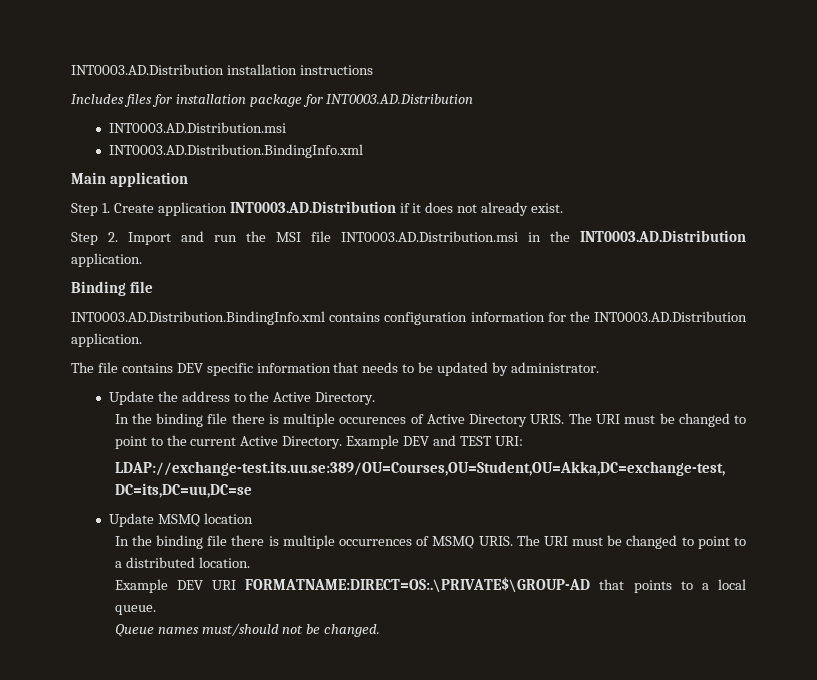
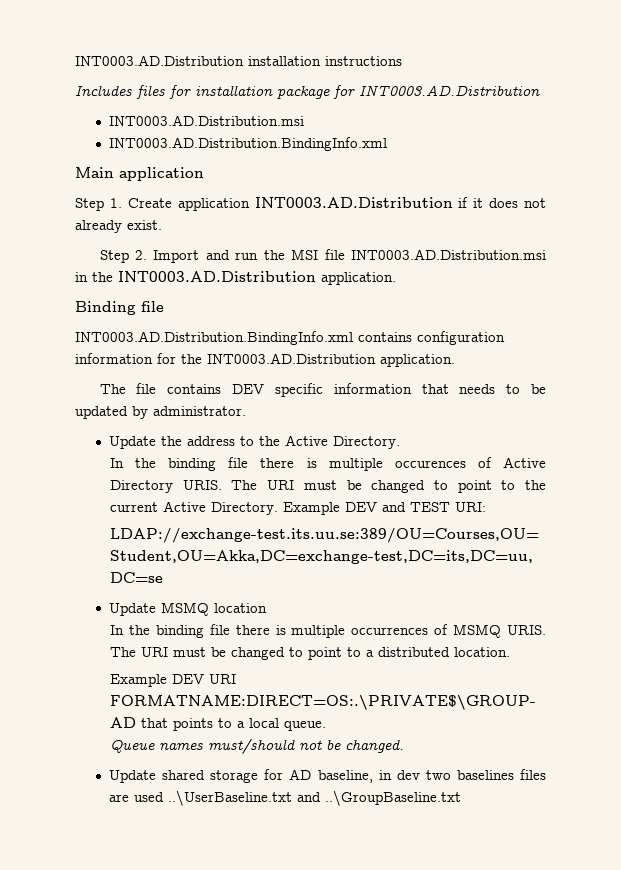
(381, 630) none -> [109,769,546,783] [109,790,462,806] // Update shared storage for AD baseline, in dev two baselines files are used ..\UserBaseline.txt and ..\GroupBaseline.txt

